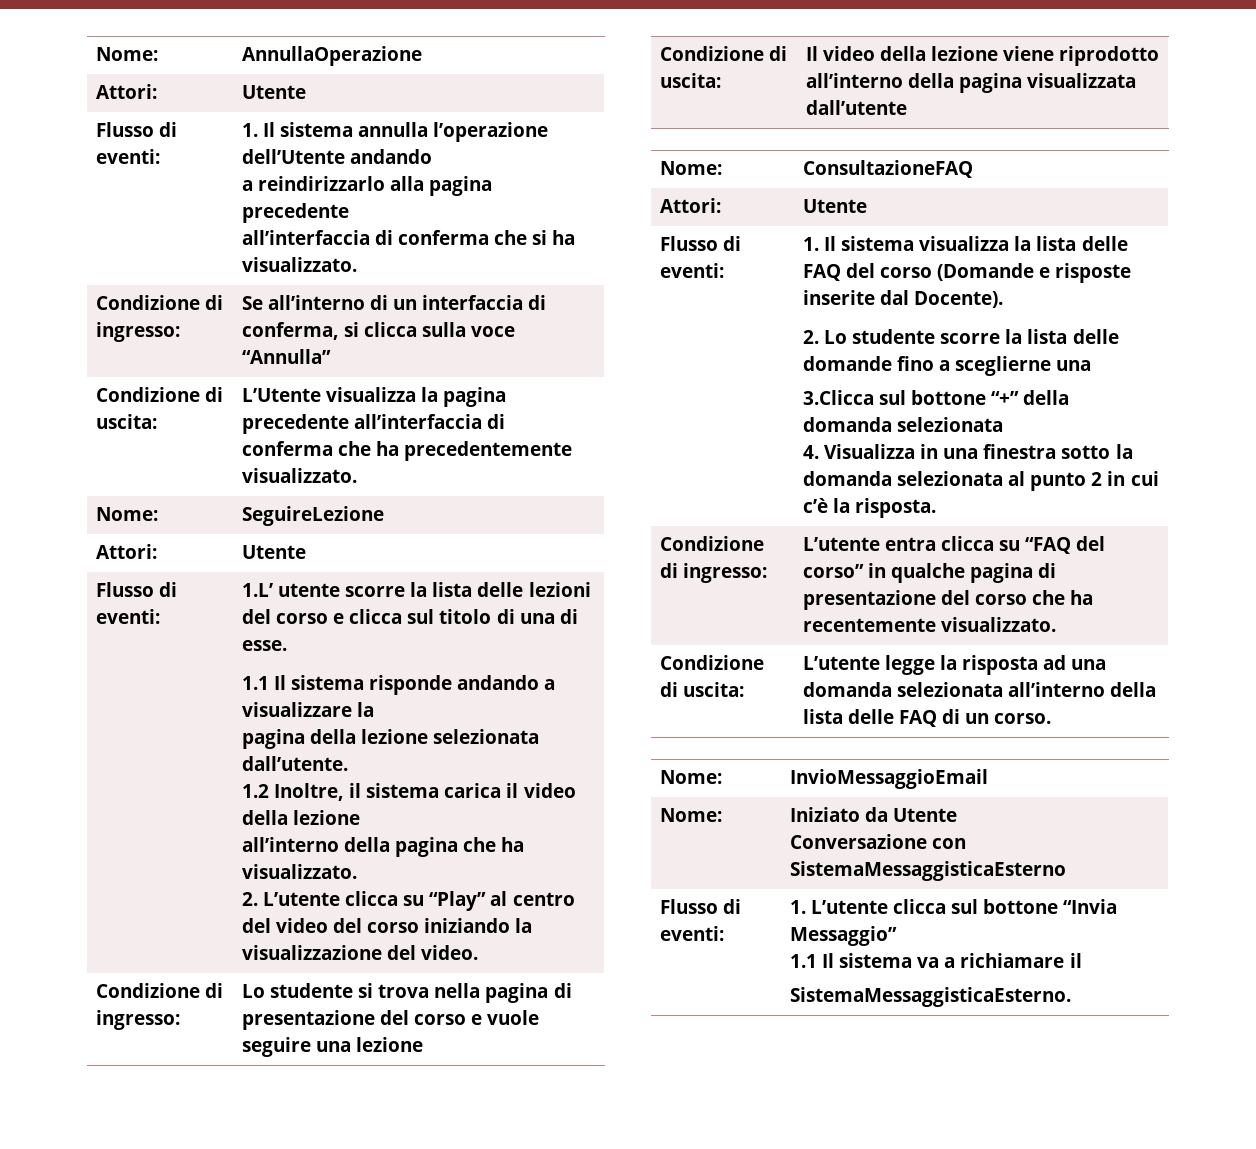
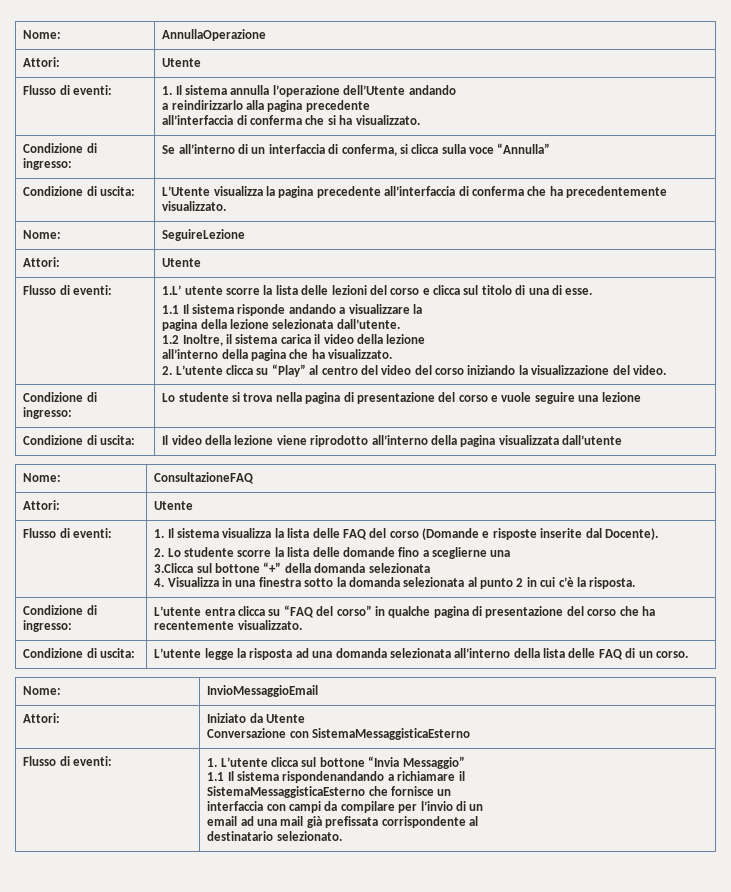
[659,808,722,822] Nome: -> [23,713,61,723] Attori:
[917,957,940,968] va -> [282,771,385,783] rispondenandando
[789,987,1071,1007] SistemaMessaggisticaEsterno. -> [207,786,452,798] [207,801,484,813] [207,816,478,828] [207,831,342,841] SistemaMessaggisticaEsterno che fornisce un // interfaccia con campi da compilare per l’invio di un // email ad una mail già prefissata corrispondente al // destinatario selezionato.

